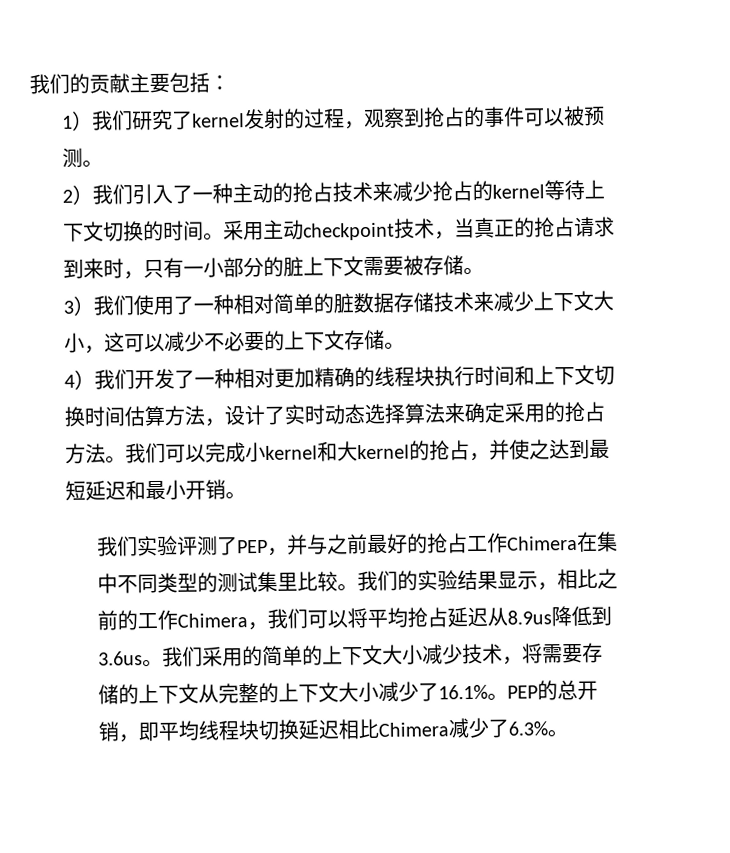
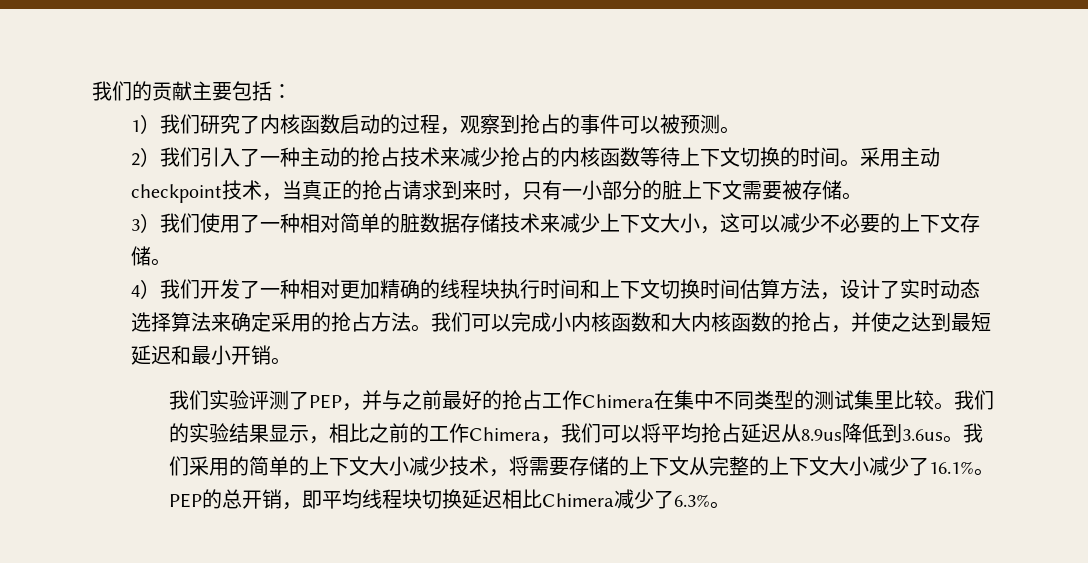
[191,108,285,130] kernel发射 -> [259,114,380,134] 内核函数启动
[491,184,545,199] kernel -> [559,147,640,167] 内核函数
[264,441,410,462] kernel和大kernel -> [570,312,771,332] 内核函数和大内核函数

